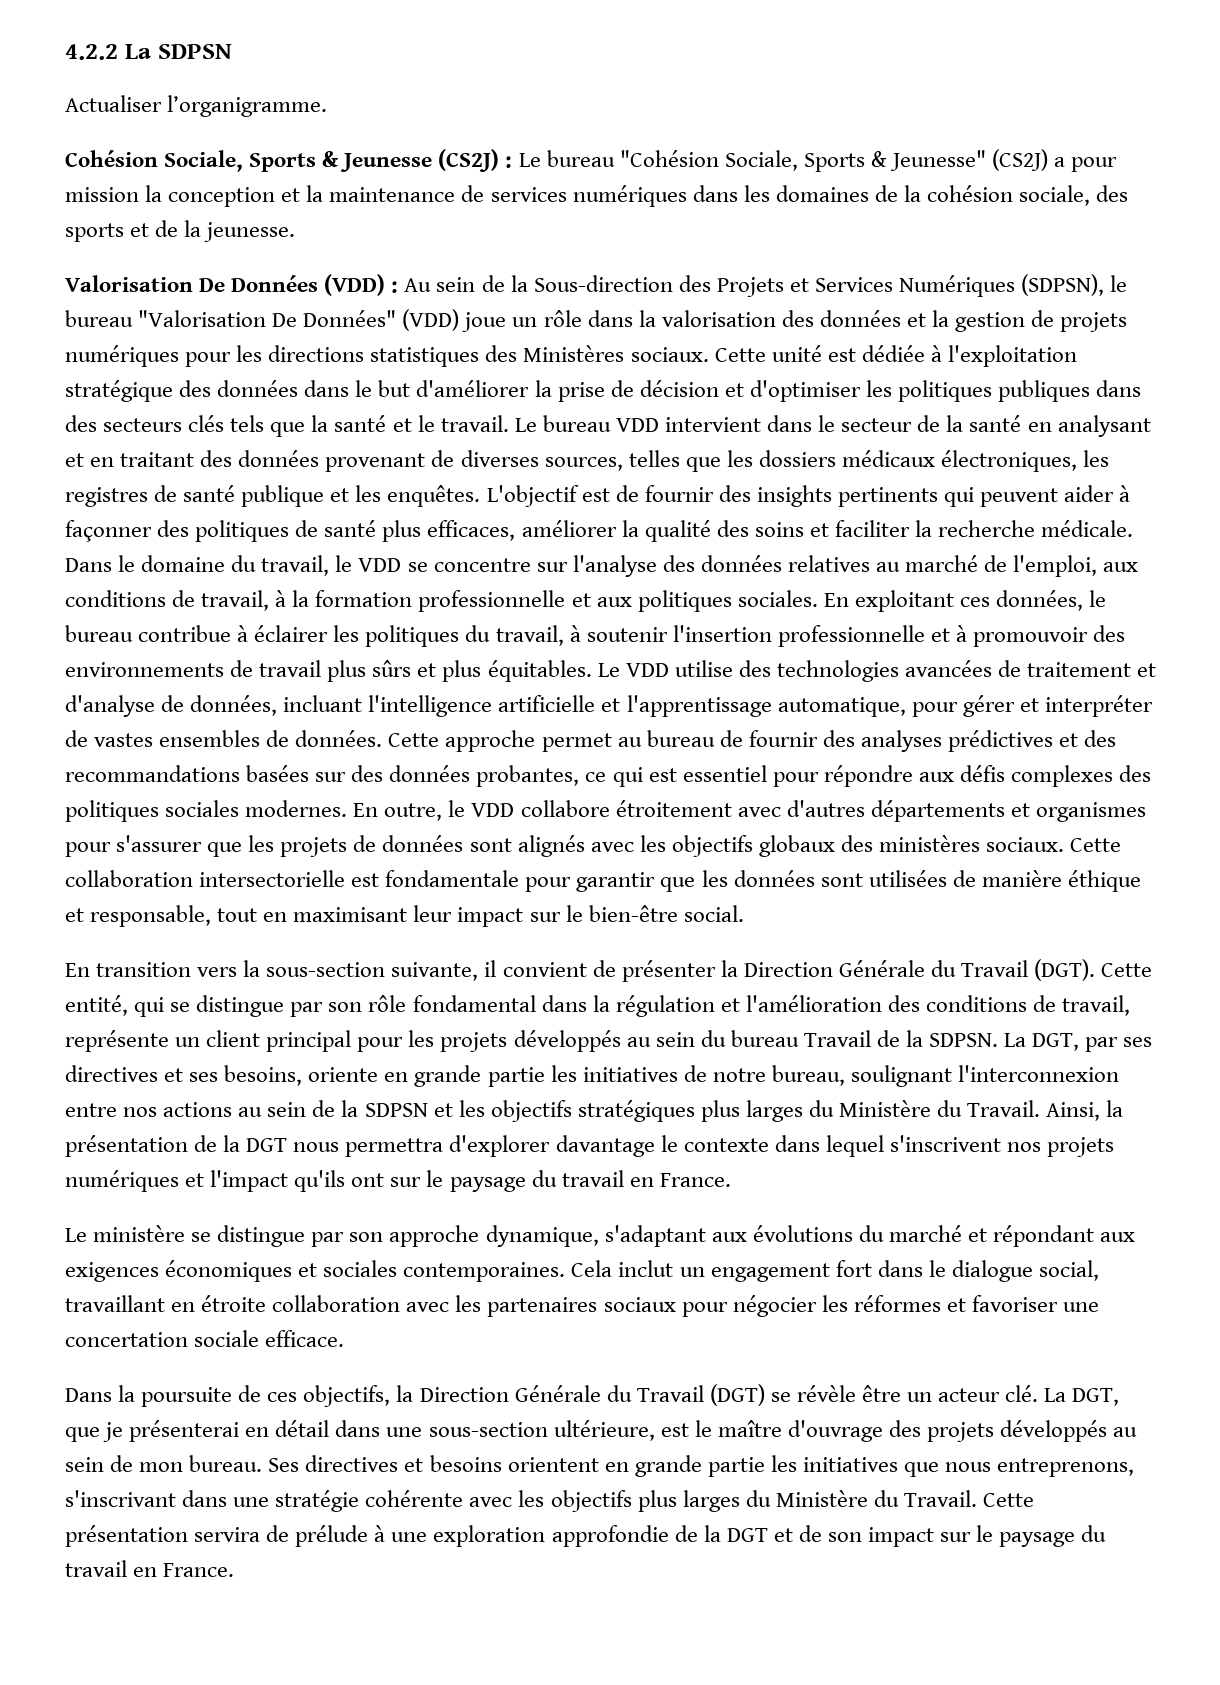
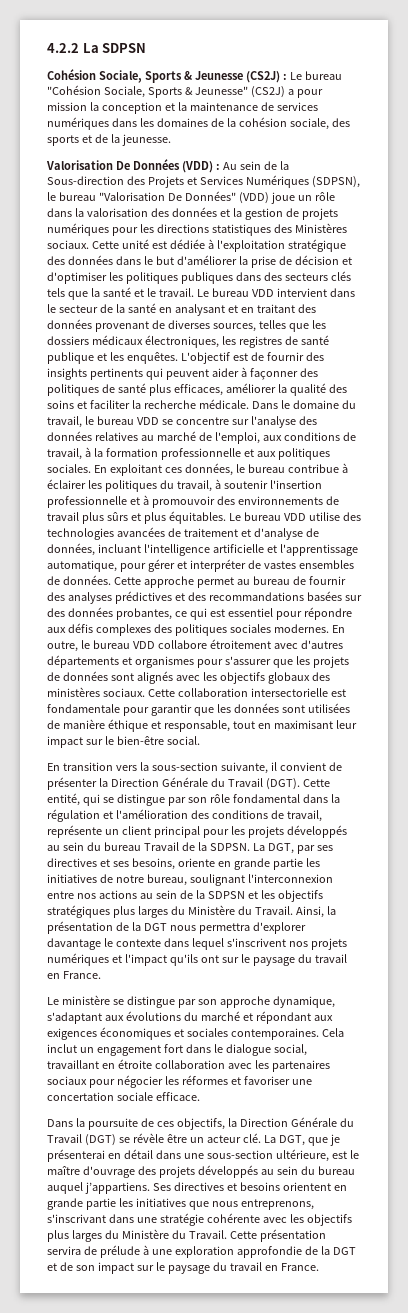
[65,95,328,117] // Actualiser l’organigramme. -> (147, 48) none
(353, 563) none -> [96,416,134,425] bureau
(620, 670) none -> [243,512,281,521] bureau
(466, 808) none -> [92,640,130,649] bureau
[110,1455,263,1472] de mon bureau. -> [300,1166,355,1175] [47,1182,150,1194] du bureau auquel j’appartiens.

